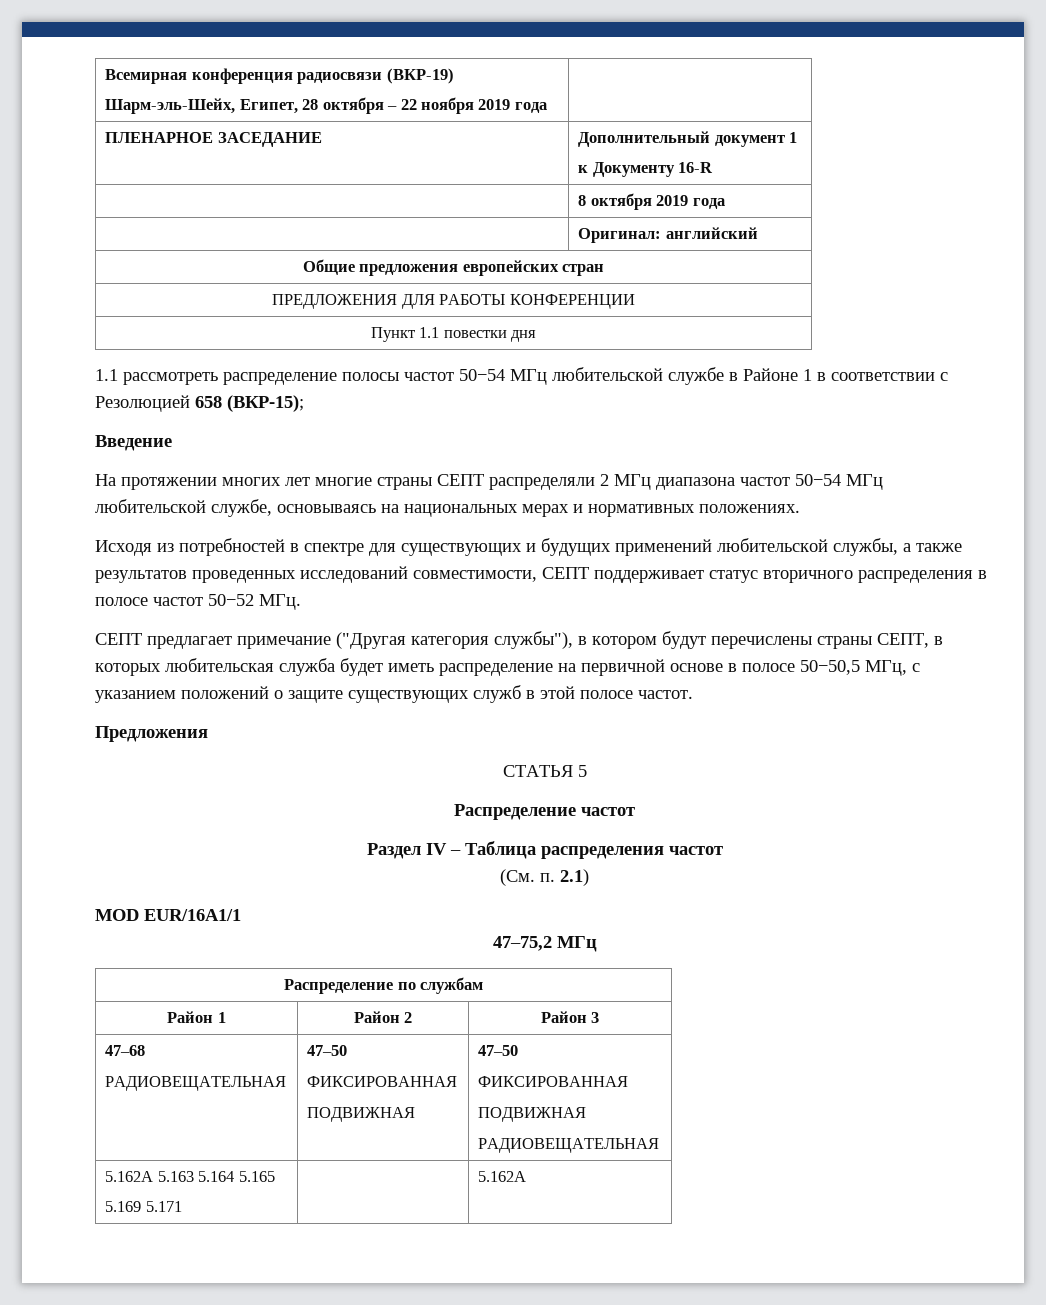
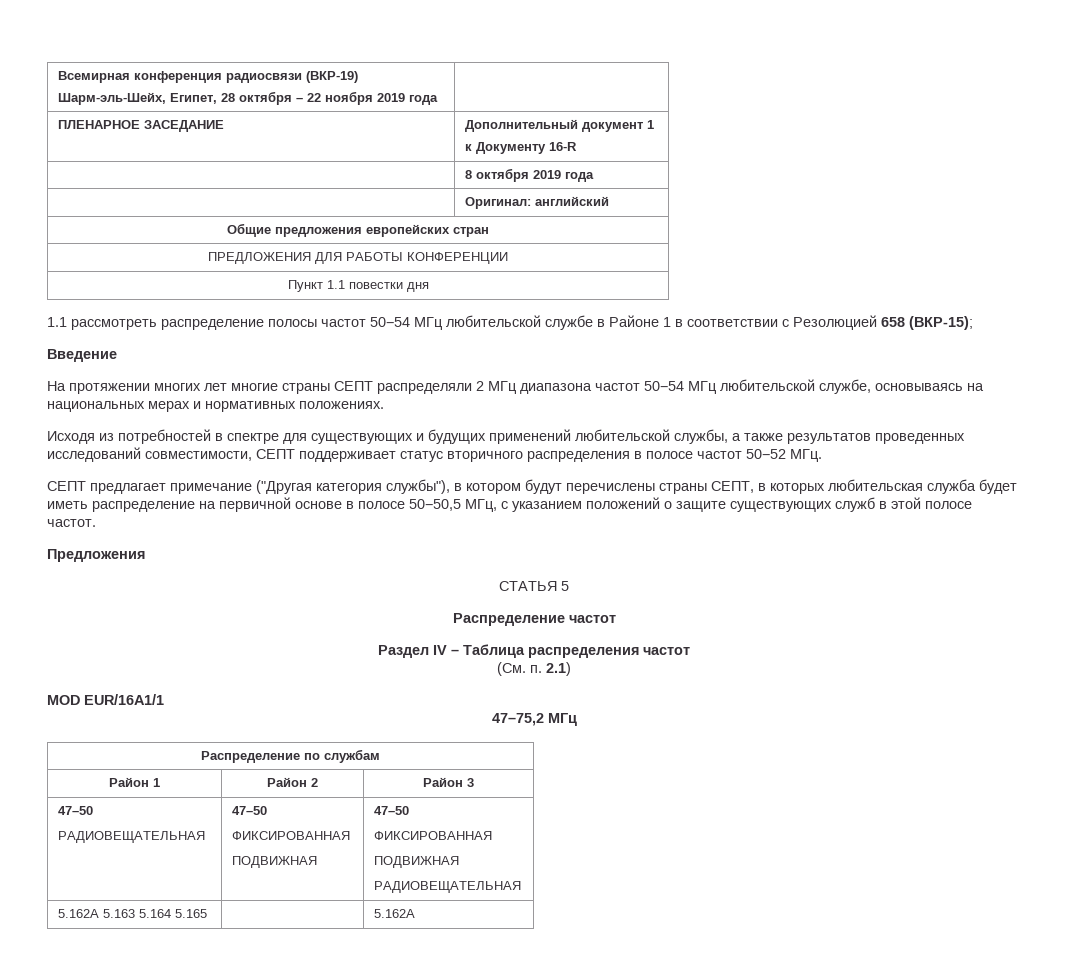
[105,1045,146,1056] 47–68 -> [58,806,94,815] 47–50
[105,1201,182,1212] // 5.169 5.171 -> (208, 913) none

